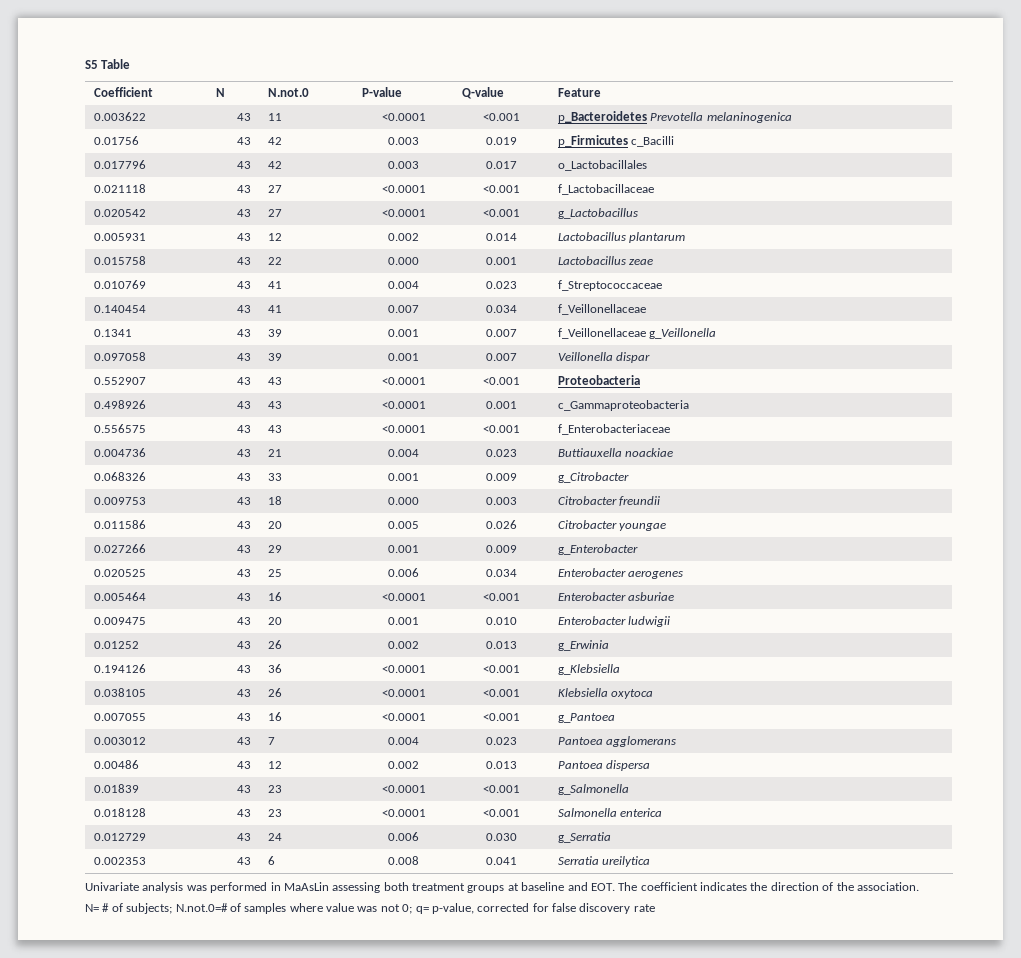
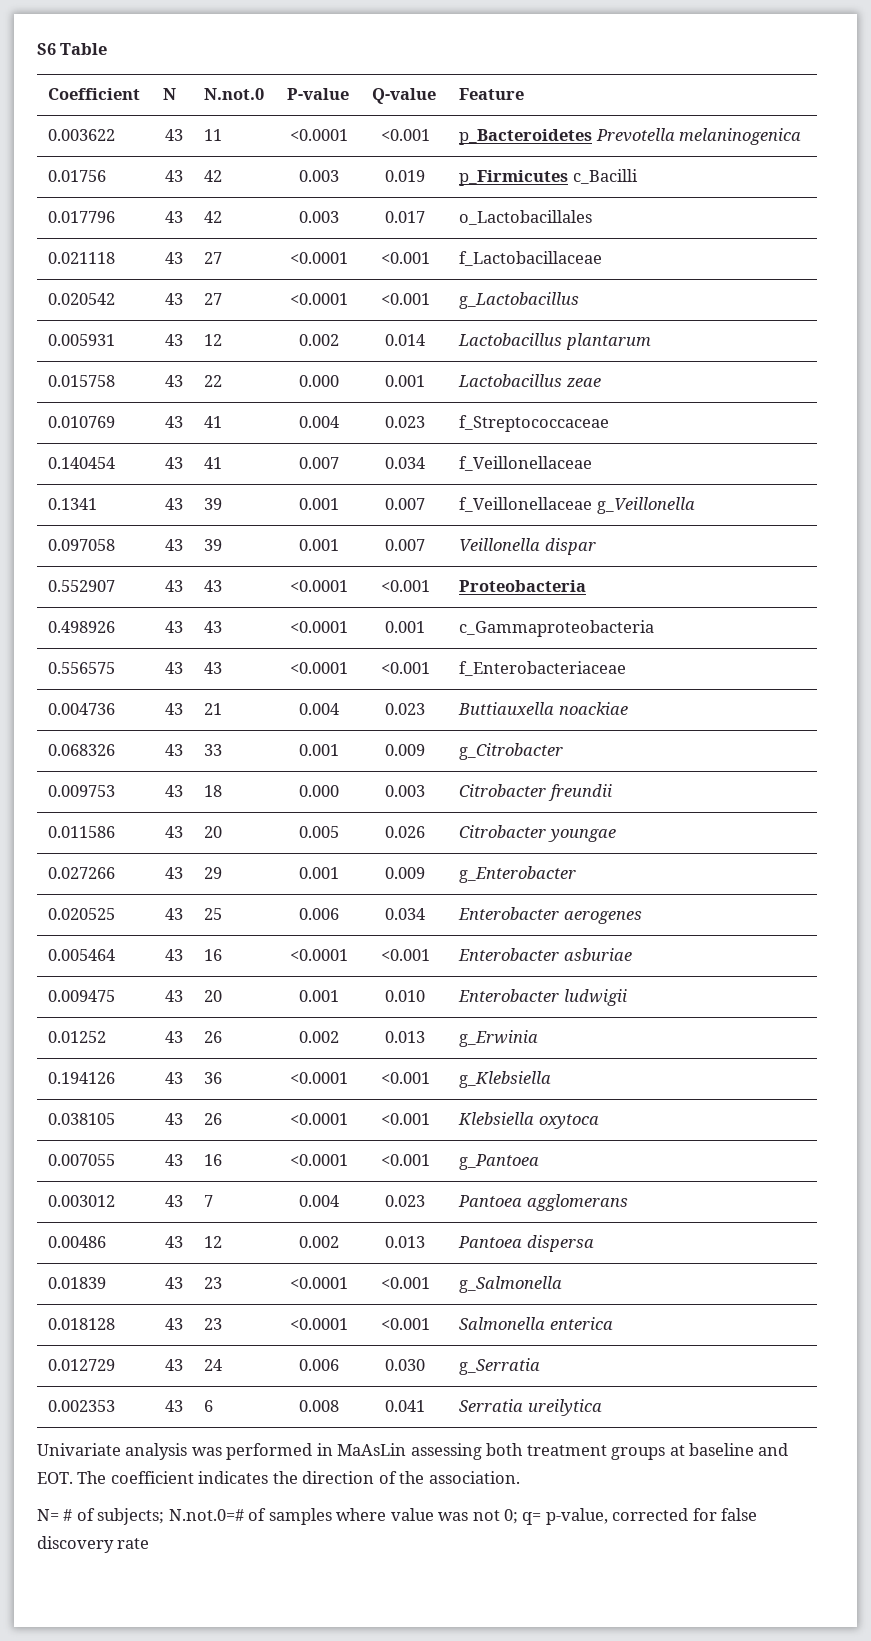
[85,60,98,69] S5 -> [37,43,56,55] S6

